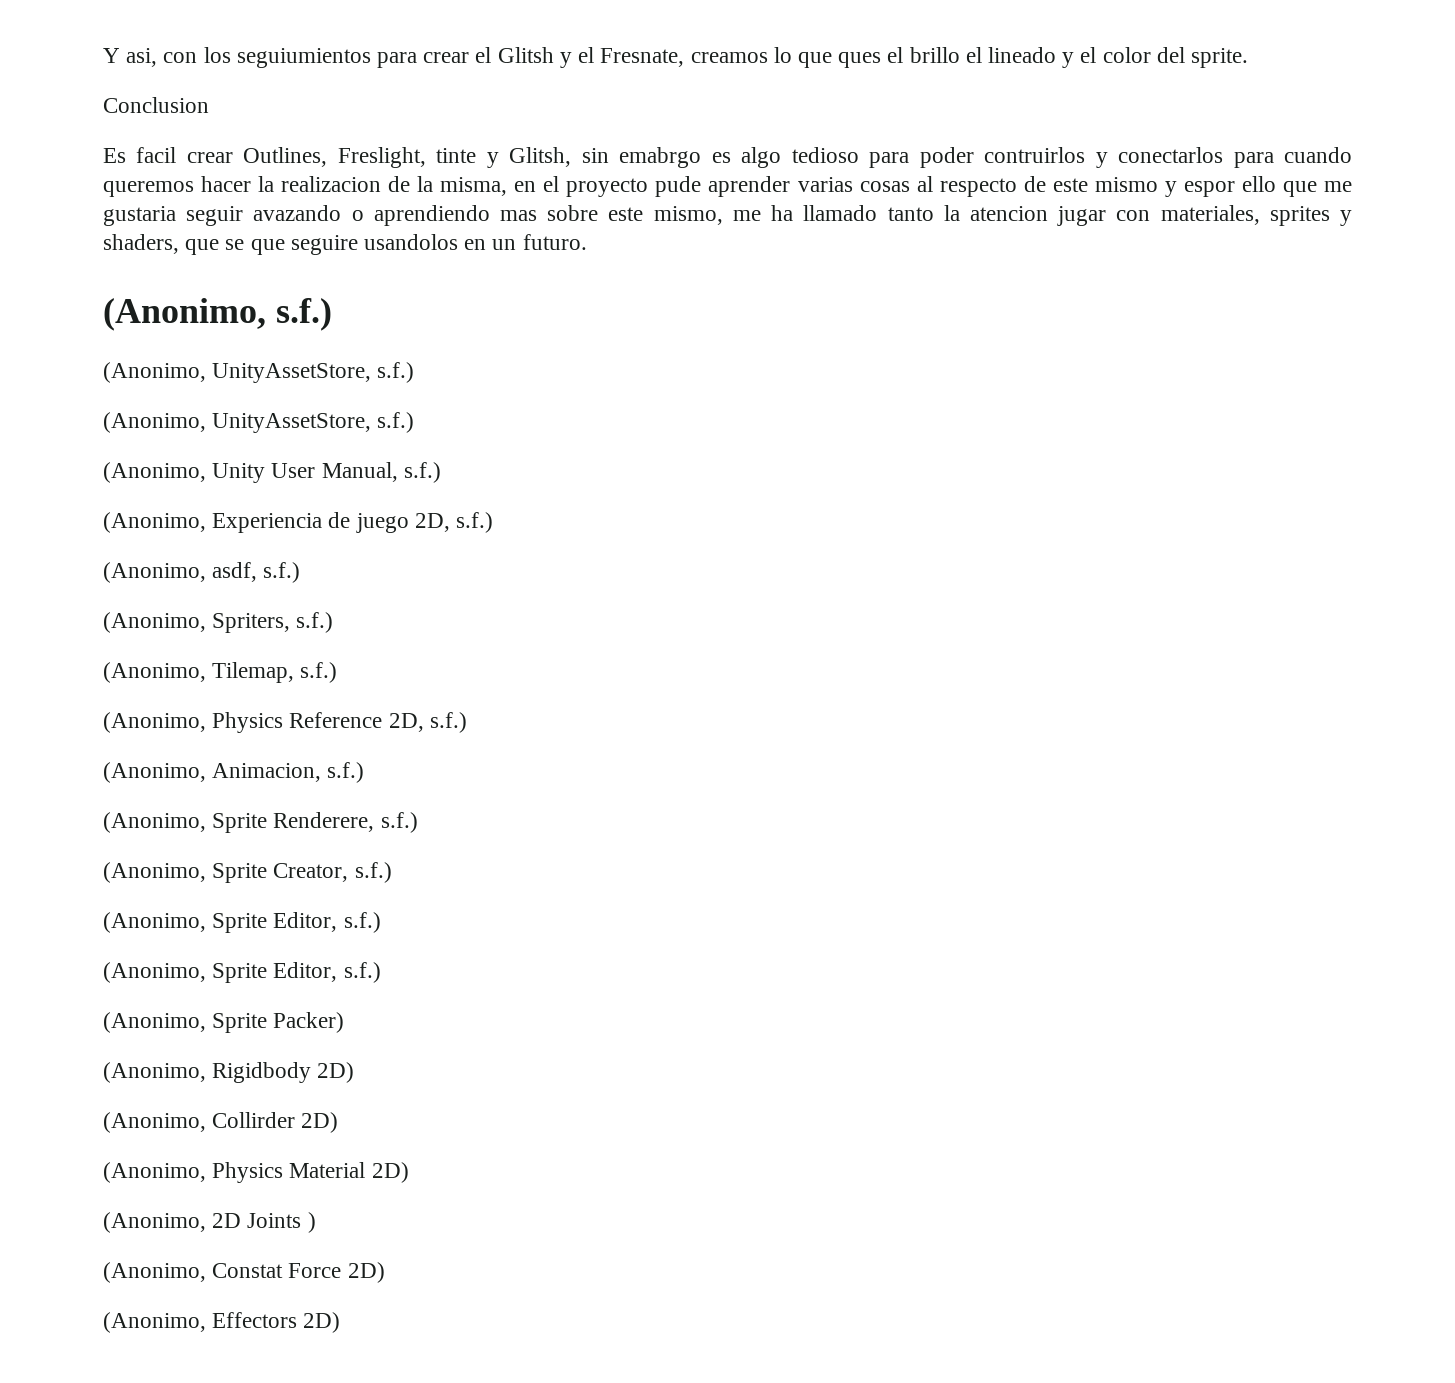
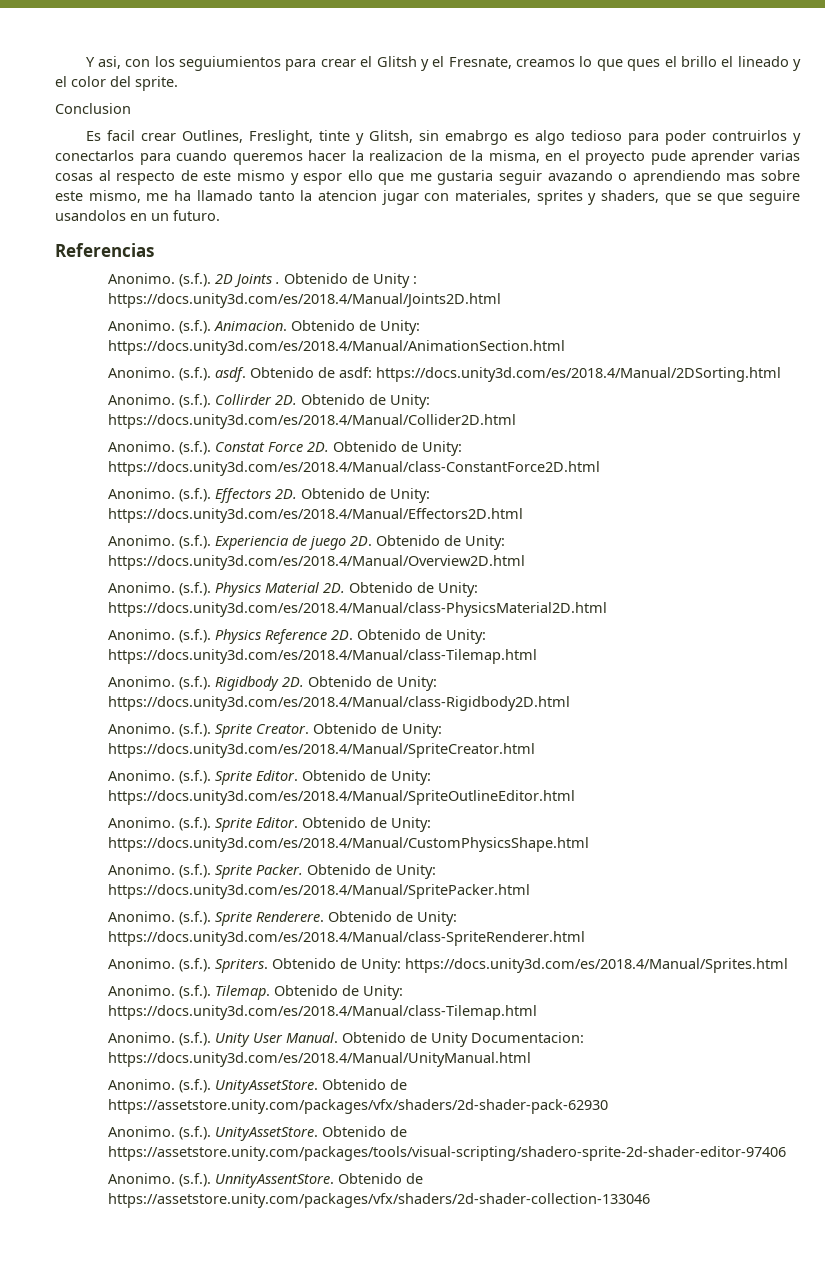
[103,298,332,331] [103,362,415,383] [103,412,415,433] [103,462,441,483] [103,512,494,533] [103,562,301,583] [103,612,334,633] [103,662,338,683] [103,712,467,733] [103,762,365,783] [103,812,418,833] [103,862,392,883] [103,912,381,933] [103,962,381,983] [103,1012,345,1033] [103,1062,355,1083] [103,1112,339,1133] [103,1162,409,1183] [103,1212,316,1233] [103,1262,385,1283] [103,1312,341,1333] (Anonimo, s.f.) // (Anonimo, UnityAssetStore, s.f.) // (Anonimo, UnityAssetStore, s.f.) // (Anonimo, Unity User Manual, s.f.) // (Anonimo, Experiencia de juego 2D, s.f.) // (Anonimo, asdf, s.f.) // (Anonimo, Spriters, s.f.) // (Anonimo, Tilemap, s.f.) // (Anonimo, Physics Reference 2D, s.f.) // (Anonimo, Animacion, s.f.) // (Anonimo, Sprite Renderere, s.f.) // (Anonimo, Sprite Creator, s.f.) // (Anonimo, Sprite Editor, s.f.) // (Anonimo, Sprite Editor, s.f.) // (Anonimo, Sprite Packer) // (Anonimo, Rigidbody 2D) // (Anonimo, Collirder 2D) // (Anonimo, Physics Material 2D) // (Anonimo, 2D Joints ) // (Anonimo, Constat Force 2D) // (Anonimo, Effectors 2D) -> [55,243,154,257] [107,273,417,288] [107,293,501,308] [107,320,420,335] [107,340,565,355] [107,367,781,382] [107,394,430,409] [107,414,516,429] [107,441,462,456] [107,461,600,476] [107,488,430,503] [107,508,523,523] [107,535,505,550] [107,555,525,570] [107,582,478,597] [107,602,607,617] [107,629,486,644] [107,649,537,664] [107,676,437,691] [107,696,570,711] [107,723,442,738] [107,743,535,758] [107,770,431,785] [107,790,575,805] [107,817,431,832] [107,837,589,852] [107,864,436,879] [107,884,530,899] [107,911,457,926] [107,931,585,946] [107,958,788,973] [107,985,403,1000] [107,1005,537,1020] [107,1032,584,1047] [107,1052,531,1067] [107,1079,407,1094] [107,1099,608,1114] [107,1126,407,1141] [107,1146,786,1161] [107,1173,423,1188] [107,1193,650,1208] Referencias // Anonimo. (s.f.). 2D Joints . Obtenido de Unity : https://docs.unity3d.com/es/2018.4/Manual/Joints2D.html // Anonimo. (s.f.). Animacion. Obtenido de Unity: https://docs.unity3d.com/es/2018.4/Manual/AnimationSection.html // Anonimo. (s.f.). asdf. Obtenido de asdf: https://docs.unity3d.com/es/2018.4/Manual/2DSorting.html // Anonimo. (s.f.). Collirder 2D. Obtenido de Unity: https://docs.unity3d.com/es/2018.4/Manual/Collider2D.html // Anonimo. (s.f.). Constat Force 2D. Obtenido de Unity: https://docs.unity3d.com/es/2018.4/Manual/class-ConstantForce2D.html // Anonimo. (s.f.). Effectors 2D. Obtenido de Unity: https://docs.unity3d.com/es/2018.4/Manual/Effectors2D.html // Anonimo. (s.f.). Experiencia de juego 2D. Obtenido de Unity: https://docs.unity3d.com/es/2018.4/Manual/Overview2D.html // Anonimo. (s.f.). Physics Material 2D. Obtenido de Unity: https://docs.unity3d.com/es/2018.4/Manual/class-PhysicsMaterial2D.html // Anonimo. (s.f.). Physics Reference 2D. Obtenido de Unity: https://docs.unity3d.com/es/2018.4/Manual/class-Tilemap.html // Anonimo. (s.f.). Rigidbody 2D. Obtenido de Unity: https://docs.unity3d.com/es/2018.4/Manual/class-Rigidbody2D.html // Anonimo. (s.f.). Sprite Creator. Obtenido de Unity: https://docs.unity3d.com/es/2018.4/Manual/SpriteCreator.html // Anonimo. (s.f.). Sprite Editor. Obtenido de Unity: https://docs.unity3d.com/es/2018.4/Manual/SpriteOutlineEditor.html // Anonimo. (s.f.). Sprite Editor. Obtenido de Unity: https://docs.unity3d.com/es/2018.4/Manual/CustomPhysicsShape.html // Anonimo. (s.f.). Sprite Packer. Obtenido de Unity: https://docs.unity3d.com/es/2018.4/Manual/SpritePacker.html // Anonimo. (s.f.). Sprite Renderere. Obtenido de Unity: https://docs.unity3d.com/es/2018.4/Manual/class-SpriteRenderer.html // Anonimo. (s.f.). Spriters. Obtenido de Unity: https://docs.unity3d.com/es/2018.4/Manual/Sprites.html // Anonimo. (s.f.). Tilemap. Obtenido de Unity: https://docs.unity3d.com/es/2018.4/Manual/class-Tilemap.html // Anonimo. (s.f.). Unity User Manual. Obtenido de Unity Documentacion: https://docs.unity3d.com/es/2018.4/Manual/UnityManual.html // Anonimo. (s.f.). UnityAssetStore. Obtenido de https://assetstore.unity.com/packages/vfx/shaders/2d-shader-pack-62930 // Anonimo. (s.f.). UnityAssetStore. Obtenido de https://assetstore.unity.com/packages/tools/visual-scripting/shadero-sprite-2d-shader-editor-97406 // Anonimo. (s.f.). UnnityAssentStore. Obtenido de https://assetstore.unity.com/packages/vfx/shaders/2d-shader-collection-133046

